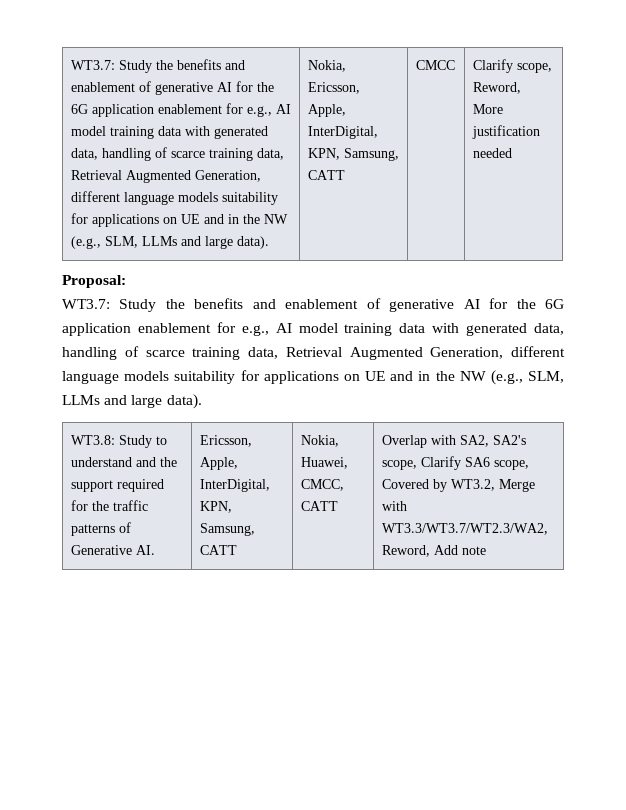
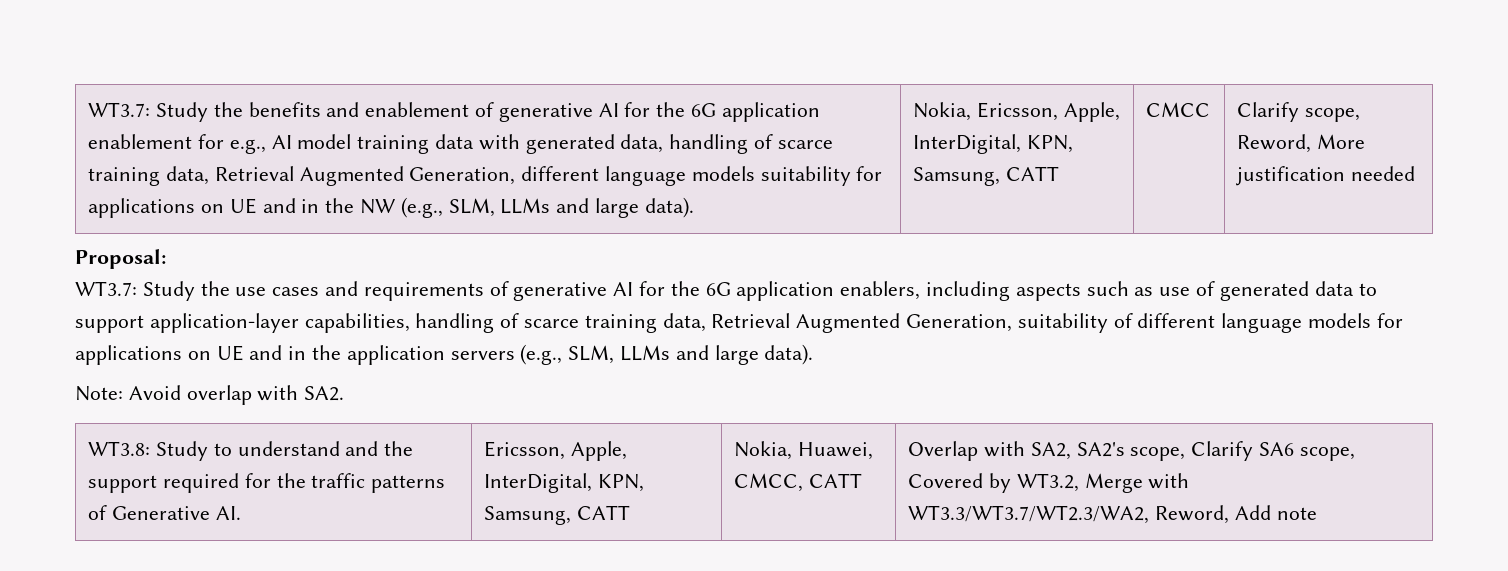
[194,298,564,312] [62,322,564,336] [62,346,565,360] [62,370,565,385] [62,394,202,409] benefits and enablement of generative AI for the 6G application enablement for e.g., AI model training data with generated data, handling of scarce training data, Retrieval Augmented Generation, different language models suitability for applications on UE and in the NW (e.g., SLM, LLMs and large data). -> [235,281,1377,301] [75,313,1403,333] [75,344,814,365] [75,385,345,405] use cases and requirements of generative AI for the 6G application enablers, including aspects such as use of generated data to support application-layer capabilities, handling of scarce training data, Retrieval Augmented Generation, suitability of different language models for applications on UE and in the application servers (e.g., SLM, LLMs and large data). // Note: Avoid overlap with SA2.

